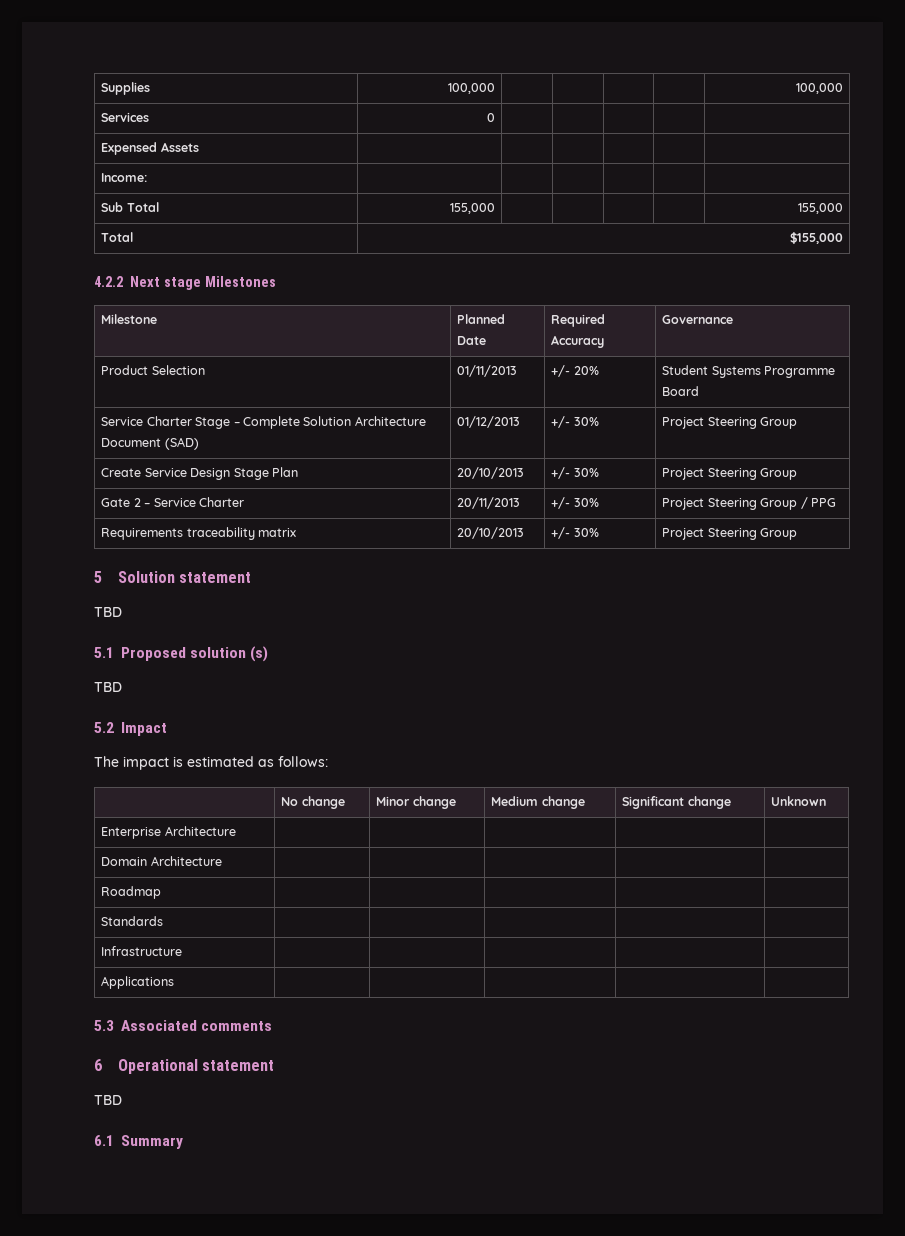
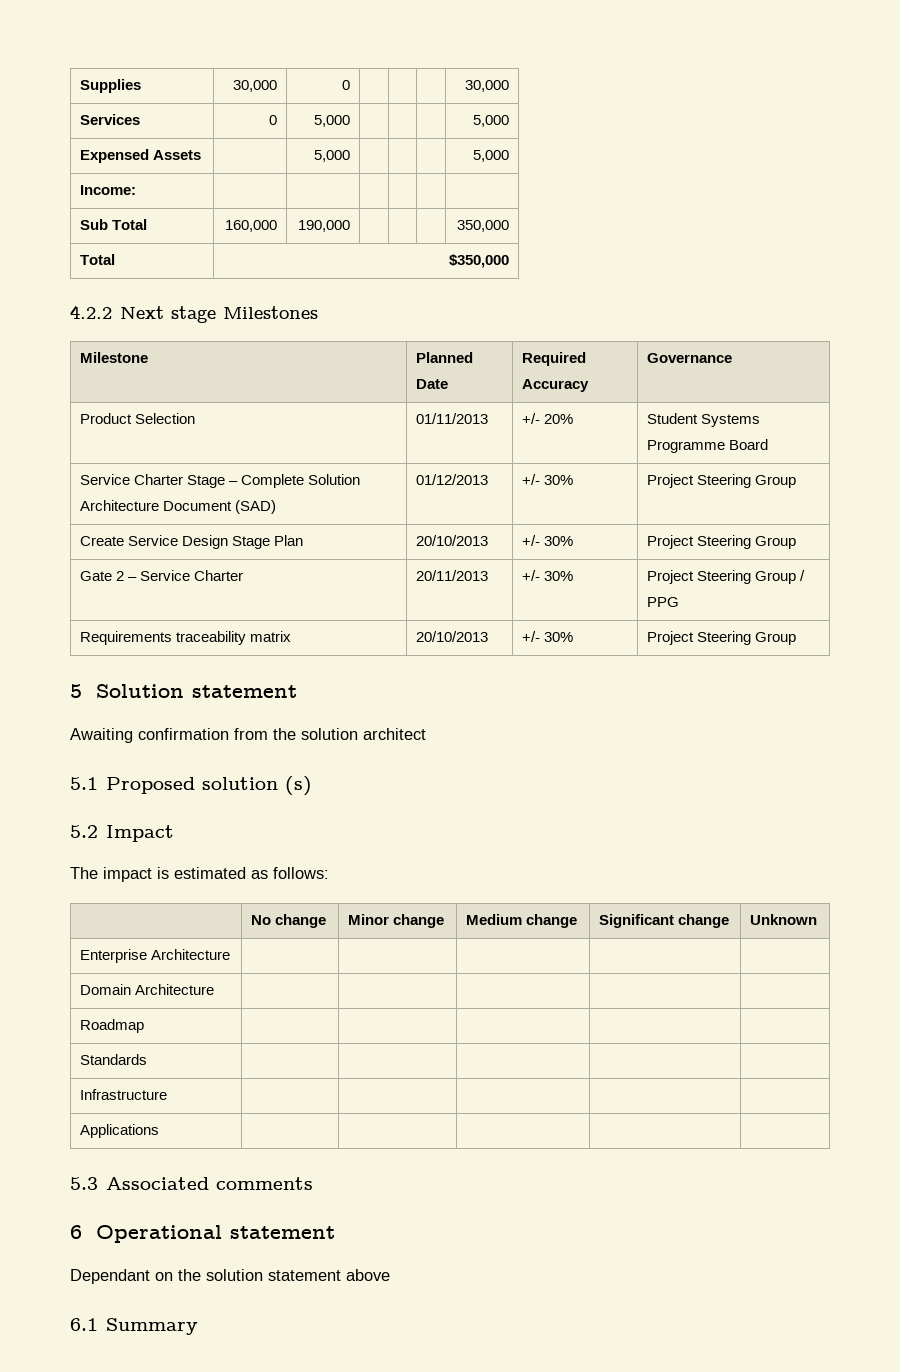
[447,83,495,94] [795,83,843,94] [101,112,150,122] [486,113,495,122] 100,000 | | | | | 100,000 // Services | 0 | | | | | -> [232,80,277,92] [341,80,350,90] [464,80,509,92] [80,114,141,125] [268,115,277,125] [313,115,350,127] [472,115,509,127] 30,000 | 0 | | | | 30,000 // Services | 0 | 5,000 | | | | 5,000
(199, 147) | | | | -> [313,150,350,162] [472,150,509,162] 5,000 | | | | 5,000
[449,203,495,214] [797,203,843,214] [101,232,134,242] [789,232,843,244] 155,000 | | | | | 155,000 // Total | $155,000 -> [224,220,277,232] [297,220,350,232] [456,220,509,232] [80,254,116,265] [448,254,509,268] 160,000 | 190,000 | | | | 350,000 // Total | $350,000
[94,607,122,617] TBD -> [70,728,426,743] Awaiting confirmation from the solution architect
[94,682,122,692] // TBD -> (313, 786) none
[94,1095,122,1105] TBD -> [70,1269,390,1284] Dependant on the solution statement above

